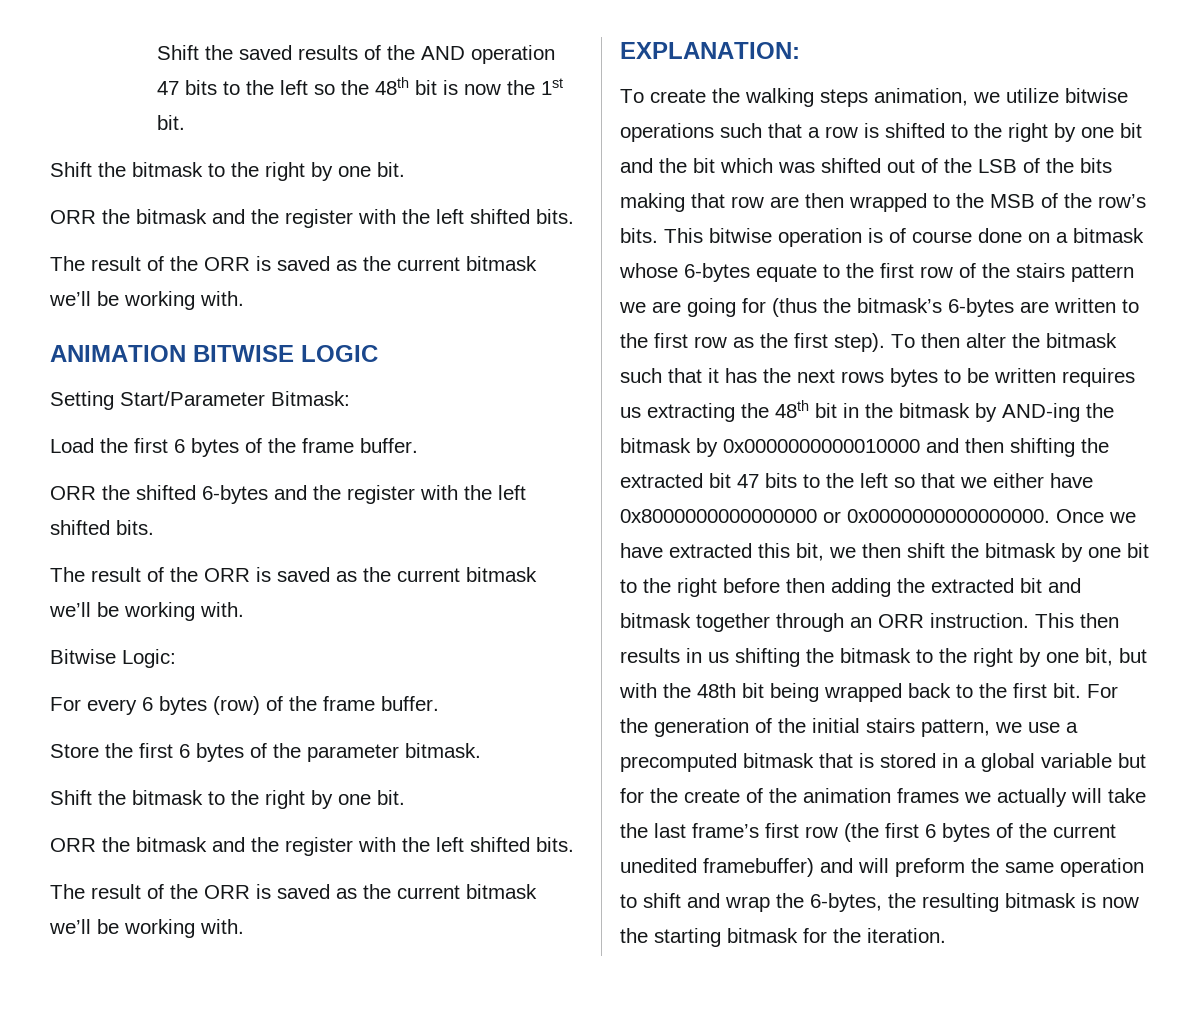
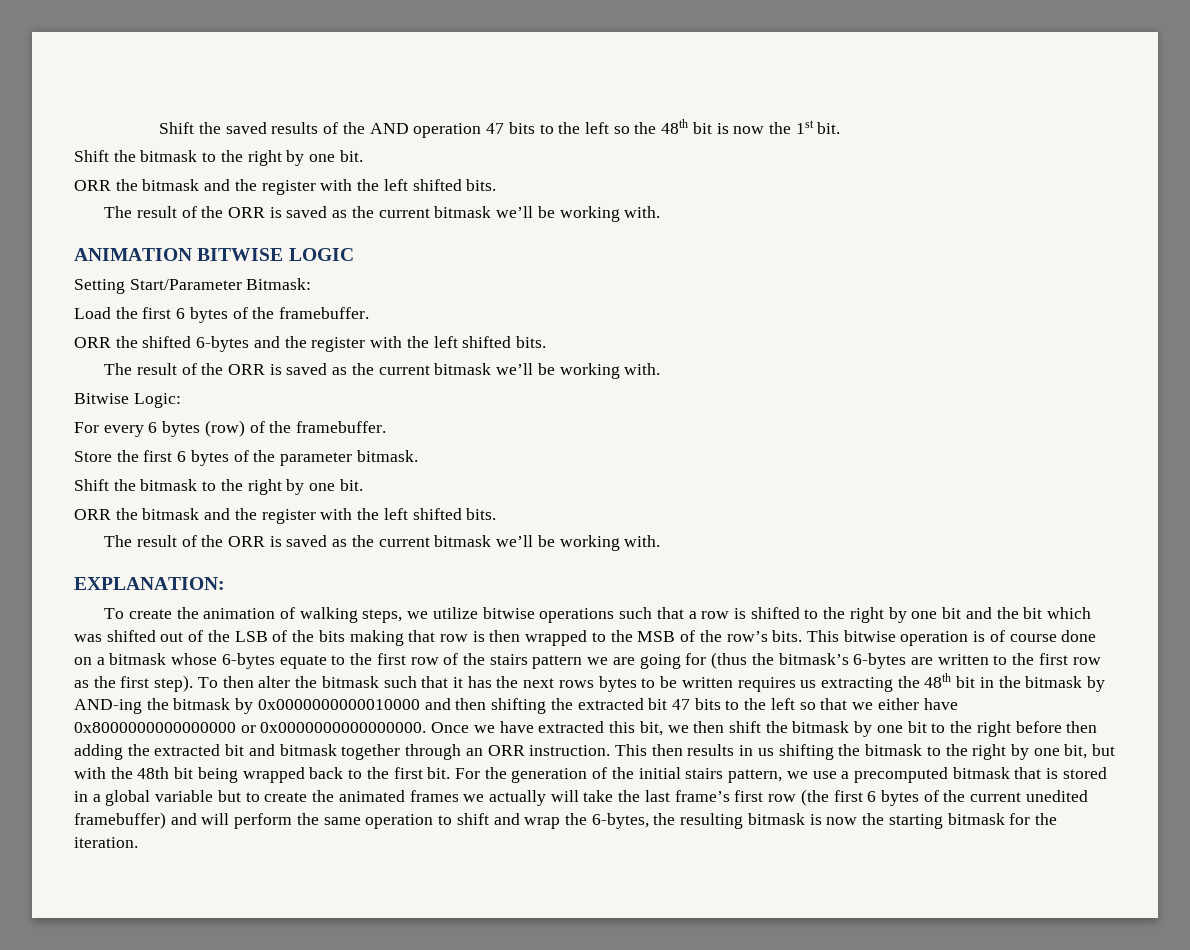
[302,438,418,453] frame buffer. -> [279,307,370,319] framebuffer.
[323,696,439,711] frame buffer. -> [296,421,387,433] framebuffer.
[745,88,968,107] walking steps animation, -> [203,607,403,623] animation of walking steps,
[770,196,799,208] are -> [472,631,485,642] is
[620,788,891,803] for the create of the animation -> [245,790,405,802] to create the animated
[895,858,965,877] preform -> [234,813,293,829] perform

